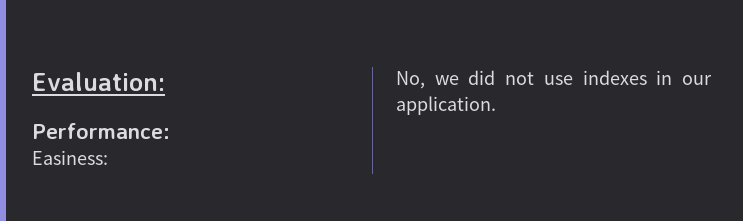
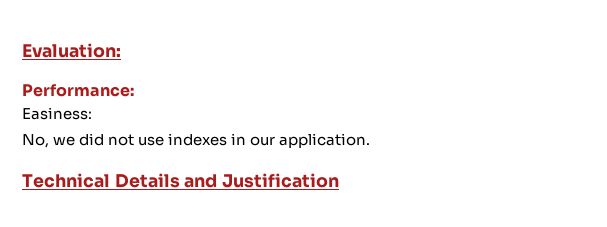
(496, 105) none -> [22,173,340,188] // Technical Details and Justification

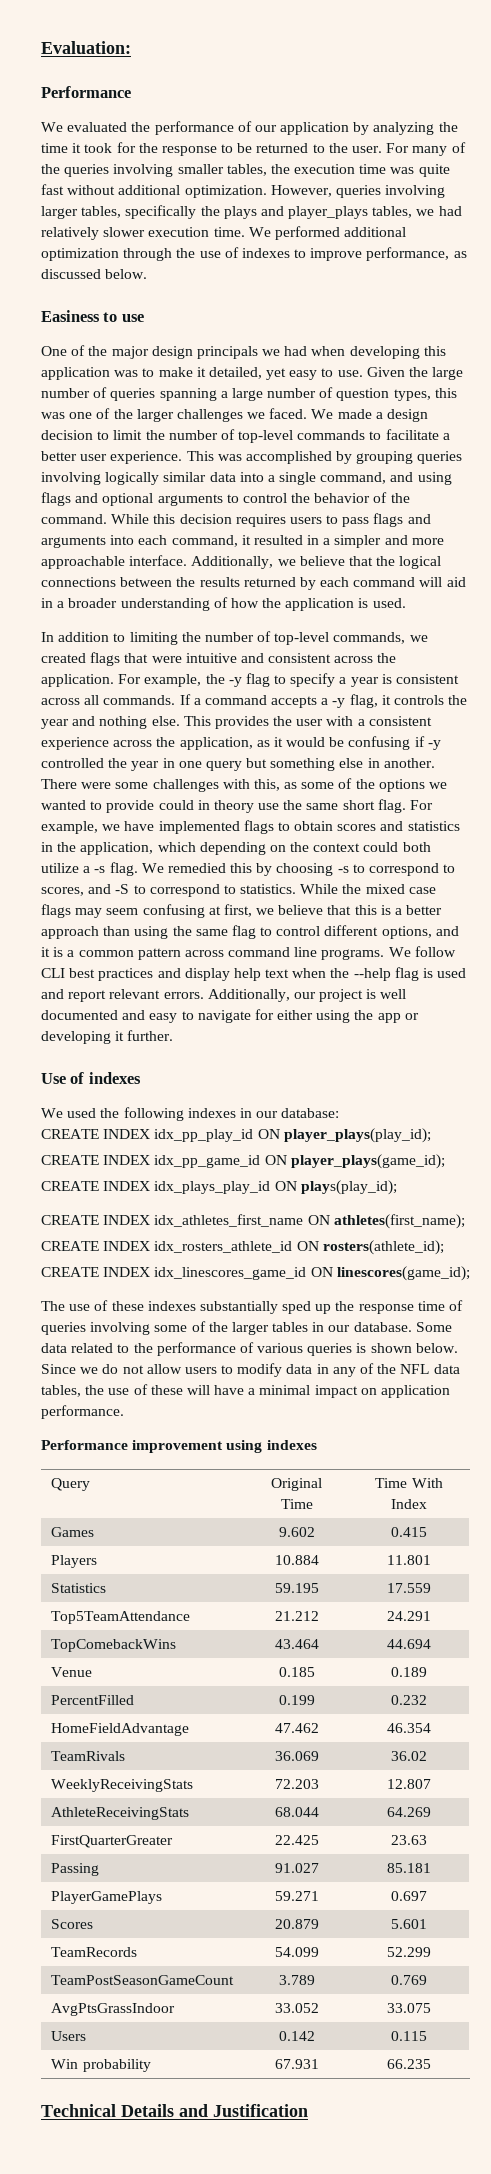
[22,84,134,97] [22,107,92,120] [22,133,371,148] Performance: // Easiness: // No, we did not use indexes in our application. -> [41,86,131,98] [41,121,458,135] [41,142,466,156] [41,164,450,177] [41,184,446,198] [41,205,462,219] [41,226,407,240] [41,247,467,261] [41,269,148,279] [41,310,144,322] [41,345,446,359] [41,367,464,380] [41,387,457,401] [41,408,429,422] [41,429,450,443] [41,451,463,464] [41,472,452,485] [41,492,410,506] [41,513,431,527] [41,535,444,548] [41,555,442,569] [41,577,466,590] [41,597,406,611] [41,631,428,645] [41,652,397,666] [41,673,460,687] [41,694,468,708] [41,716,432,729] [41,736,441,750] [41,758,435,771] [41,778,448,792] [41,799,434,813] [41,820,460,834] [41,842,431,855] [41,862,456,876] [41,884,436,897] [41,904,443,918] [41,925,459,939] [41,946,456,960] [41,967,467,981] [41,989,407,1002] [41,1009,419,1023] [41,1030,174,1044] [41,1072,141,1084] [41,1107,340,1121] [41,1128,431,1143] [41,1154,445,1169] [41,1180,397,1195] [41,1214,465,1229] [41,1240,444,1255] [41,1266,470,1281] [41,1300,464,1314] [41,1321,452,1335] [41,1342,458,1356] [41,1363,460,1377] [41,1384,451,1398] [41,1405,124,1419] [41,1440,317,1453] [51,1478,91,1491] [271,1478,322,1491] [280,1499,313,1509] [375,1478,443,1488] [391,1499,427,1509] [51,1527,95,1537] [278,1527,315,1537] [391,1527,427,1537] [51,1555,98,1568] [274,1555,319,1565] [387,1555,431,1565] [51,1583,107,1593] [274,1583,319,1593] [387,1583,431,1593] [51,1611,191,1624] [274,1611,319,1621] [387,1611,431,1621] [51,1639,177,1652] [274,1639,319,1649] [387,1639,431,1649] [51,1667,93,1677] [278,1667,315,1677] [391,1667,427,1677] [51,1695,135,1705] [278,1695,315,1705] [391,1695,427,1705] [51,1723,190,1736] [274,1723,319,1733] [387,1723,431,1733] [51,1751,126,1761] [274,1751,319,1761] [391,1751,427,1761] [51,1779,194,1792] [274,1779,319,1789] [387,1779,431,1789] [51,1807,190,1820] [274,1807,319,1817] [387,1807,431,1817] [51,1835,174,1848] [274,1835,319,1845] [391,1835,427,1845] [51,1863,100,1876] [274,1863,319,1873] [387,1863,431,1873] [51,1891,163,1904] [274,1891,319,1901] [391,1891,427,1901] [51,1919,94,1929] [274,1919,319,1929] [391,1919,427,1929] [51,1947,138,1957] [274,1947,319,1957] [387,1947,431,1957] [51,1975,235,1985] [278,1975,315,1985] [391,1975,427,1985] [51,2003,176,2016] [274,2003,319,2013] [387,2003,431,2013] [51,2031,87,2041] [278,2031,315,2041] [391,2031,427,2041] [51,2059,151,2072] [274,2059,319,2069] [387,2059,431,2069] Performance // We evaluated the performance of our application by analyzing the time it took for the response to be returned to the user. For many of the queries involving smaller tables, the execution time was quite fast without additional optimization. However, queries involving larger tables, specifically the plays and player_plays tables, we had relatively slower execution time. We performed additional optimization through the use of indexes to improve performance, as discussed below. // Easiness to use // One of the major design principals we had when developing this application was to make it detailed, yet easy to use. Given the large number of queries spanning a large number of question types, this was one of the larger challenges we faced. We made a design decision to limit the number of top-level commands to facilitate a better user experience. This was accomplished by grouping queries involving logically similar data into a single command, and using flags and optional arguments to control the behavior of the command. While this decision requires users to pass flags and arguments into each command, it resulted in a simpler and more approachable interface. Additionally, we believe that the logical connections between the results returned by each command will aid in a broader understanding of how the application is used. // In addition to limiting the number of top-level commands, we created flags that were intuitive and consistent across the application. For example, the -y flag to specify a year is consistent across all commands. If a command accepts a -y flag, it controls the year and nothing else. This provides the user with a consistent experience across the application, as it would be confusing if -y controlled the year in one query but something else in another. There were some challenges with this, as some of the options we wanted to provide could in theory use the same short flag. For example, we have implemented flags to obtain scores and statistics in the application, which depending on the context could both utilize a -s flag. We remedied this by choosing -s to correspond to scores, and -S to correspond to statistics. While the mixed case flags may seem confusing at first, we believe that this is a better approach than using the same flag to control different options, and it is a common pattern across command line programs. We follow CLI best practices and display help text when the --help flag is used and report relevant errors. Additionally, our project is well documented and easy to navigate for either using the app or developing it further. // Use of indexes // We used the following indexes in our database: // CREATE INDEX idx_pp_play_id ON player_plays(play_id); // CREATE INDEX idx_pp_game_id ON player_plays(game_id); // CREATE INDEX idx_plays_play_id ON plays(play_id); // CREATE INDEX idx_athletes_first_name ON athletes(first_name); // CREATE INDEX idx_rosters_athlete_id ON rosters(athlete_id); // CREATE INDEX idx_linescores_game_id ON linescores(game_id); // The use of these indexes substantially sped up the response time of queries involving some of the larger tables in our database. Some data related to the performance of various queries is shown below. Since we do not allow users to modify data in any of the NFL data tables, the use of these will have a minimal impact on application performance. // Performance improvement using indexes // Query | Original Time | Time With Index // Games | 9.602 | 0.415 // Players | 10.884 | 11.801 // Statistics | 59.195 | 17.559 // Top5TeamAttendance | 21.212 | 24.291 // TopComebackWins | 43.464 | 44.694 // Venue | 0.185 | 0.189 // PercentFilled | 0.199 | 0.232 // HomeFieldAdvantage | 47.462 | 46.354 // TeamRivals | 36.069 | 36.02 // WeeklyReceivingStats | 72.203 | 12.807 // AthleteReceivingStats | 68.044 | 64.269 // FirstQuarterGreater | 22.425 | 23.63 // Passing | 91.027 | 85.181 // PlayerGamePlays | 59.271 | 0.697 // Scores | 20.879 | 5.601 // TeamRecords | 54.099 | 52.299 // TeamPostSeasonGameCount | 3.789 | 0.769 // AvgPtsGrassIndoor | 33.052 | 33.075 // Users | 0.142 | 0.115 // Win probability | 67.931 | 66.235

